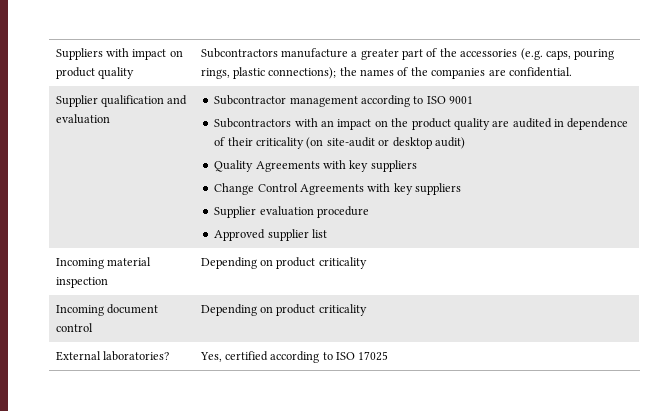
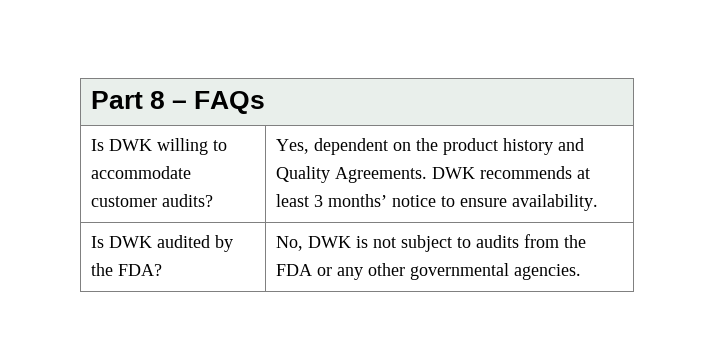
[55,48,183,60] [55,67,134,79] [200,48,615,60] [200,67,572,79] [55,95,188,107] [55,114,110,124] [214,95,474,107] [214,118,629,130] [214,137,465,149] [214,160,417,172] [214,183,462,195] [214,206,370,218] [214,229,328,241] [55,257,151,269] [55,277,108,288] [200,257,367,269] [55,304,158,316] [55,323,93,332] [200,304,367,316] [55,351,169,361] [199,351,389,363] Suppliers with impact on product quality | Subcontractors manufacture a greater part of the accessories (e.g. caps, pouring rings, plastic connections); the names of the companies are confidential. // Supplier qualification and evaluation | Subcontractor management according to ISO 9001 // Subcontractors with an impact on the product quality are audited in dependence of their criticality (on site-audit or desktop audit) // Quality Agreements with key suppliers // Change Control Agreements with key suppliers // Supplier evaluation procedure // Approved supplier list // Incoming material inspection | Depending on product criticality // Incoming document control | Depending on product criticality // External laboratories? | Yes, certified according to ISO 17025 -> [90,91,266,114] [90,138,227,155] [90,166,191,179] [90,194,213,207] [275,138,584,155] [275,166,590,183] [275,194,598,211] [90,235,233,252] [90,263,162,276] [275,234,586,252] [275,263,581,280] Part 8 – FAQs // Is DWK willing to accommodate customer audits? | Yes, dependent on the product history and Quality Agreements. DWK recommends at least 3 months’ notice to ensure availability. // Is DWK audited by the FDA? | No, DWK is not subject to audits from the FDA or any other governmental agencies.

